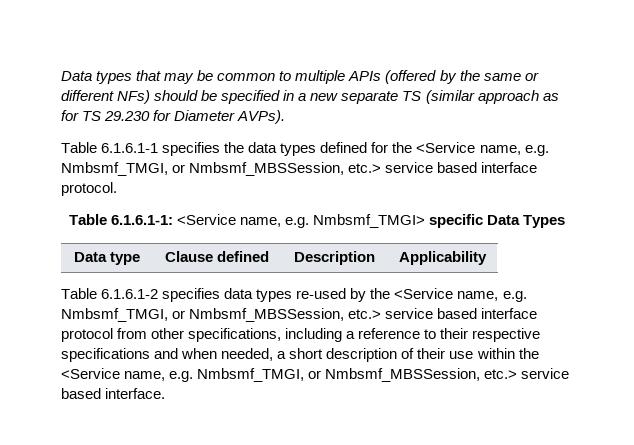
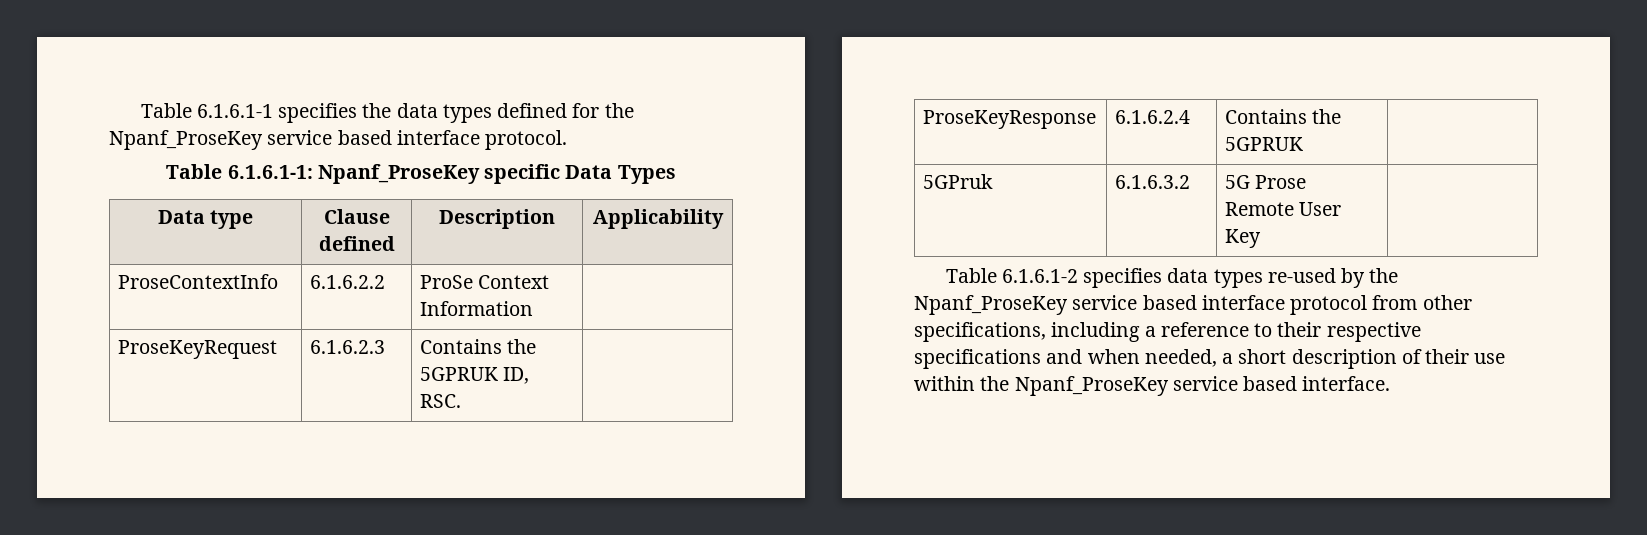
[61,70,539,84] [61,90,559,104] [61,110,286,124] Data types that may be common to multiple APIs (offered by the same or different NFs) should be specified in a new separate TS (similar approach as for TS 29.230 for Diameter AVPs). // -> (140, 110) none
[416,142,549,156] [61,162,382,176] <Service name, e.g. Nmbsmf_TMGI, or Nmbsmf_MBSSession, etc.> -> [109,130,263,150] Npanf_ProseKey
[176,214,426,228] <Service name, e.g. Nmbsmf_TMGI> -> [317,164,480,184] Npanf_ProseKey
(487, 258) none -> [118,274,279,289] [310,275,386,289] [420,275,550,289] [420,301,534,316] [118,340,278,359] [310,340,386,354] [420,339,537,354] [420,367,530,384] [420,394,462,408] [923,110,1097,129] [1115,110,1191,124] [1225,109,1342,124] [1225,137,1304,151] [923,174,994,189] [1115,175,1191,189] [1225,175,1307,189] [1225,202,1342,216] [1225,229,1262,248] // ProseContextInfo | 6.1.6.2.2 | ProSe Context Information | // ProseKeyRequest | 6.1.6.2.3 | Contains the 5GPRUK ID, RSC. | // ProseKeyResponse | 6.1.6.2.4 | Contains the 5GPRUK | // 5GPruk | 6.1.6.3.2 | 5G Prose Remote User Key |
[394,288,527,302] [61,308,382,322] <Service name, e.g. Nmbsmf_TMGI, or Nmbsmf_MBSSession, etc.> -> [914,295,1068,315] Npanf_ProseKey
[61,368,518,382] <Service name, e.g. Nmbsmf_TMGI, or Nmbsmf_MBSSession, etc.> -> [1014,376,1169,396] Npanf_ProseKey

